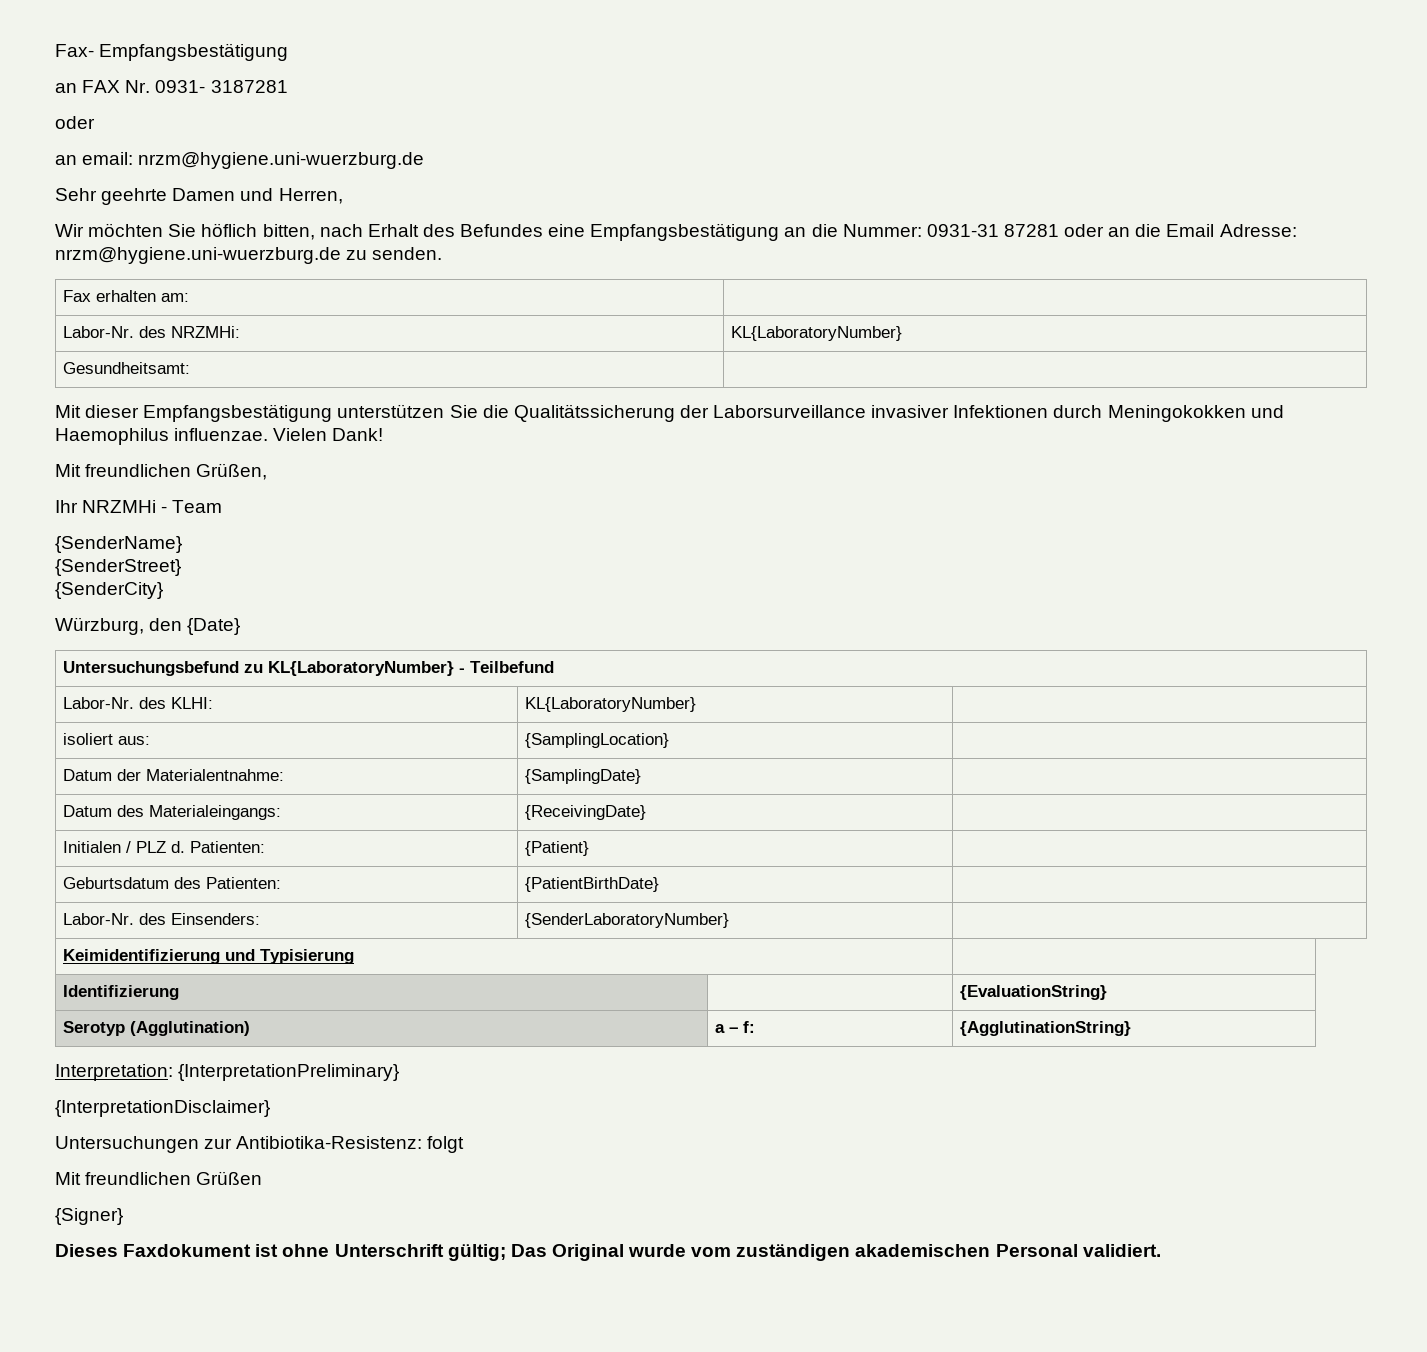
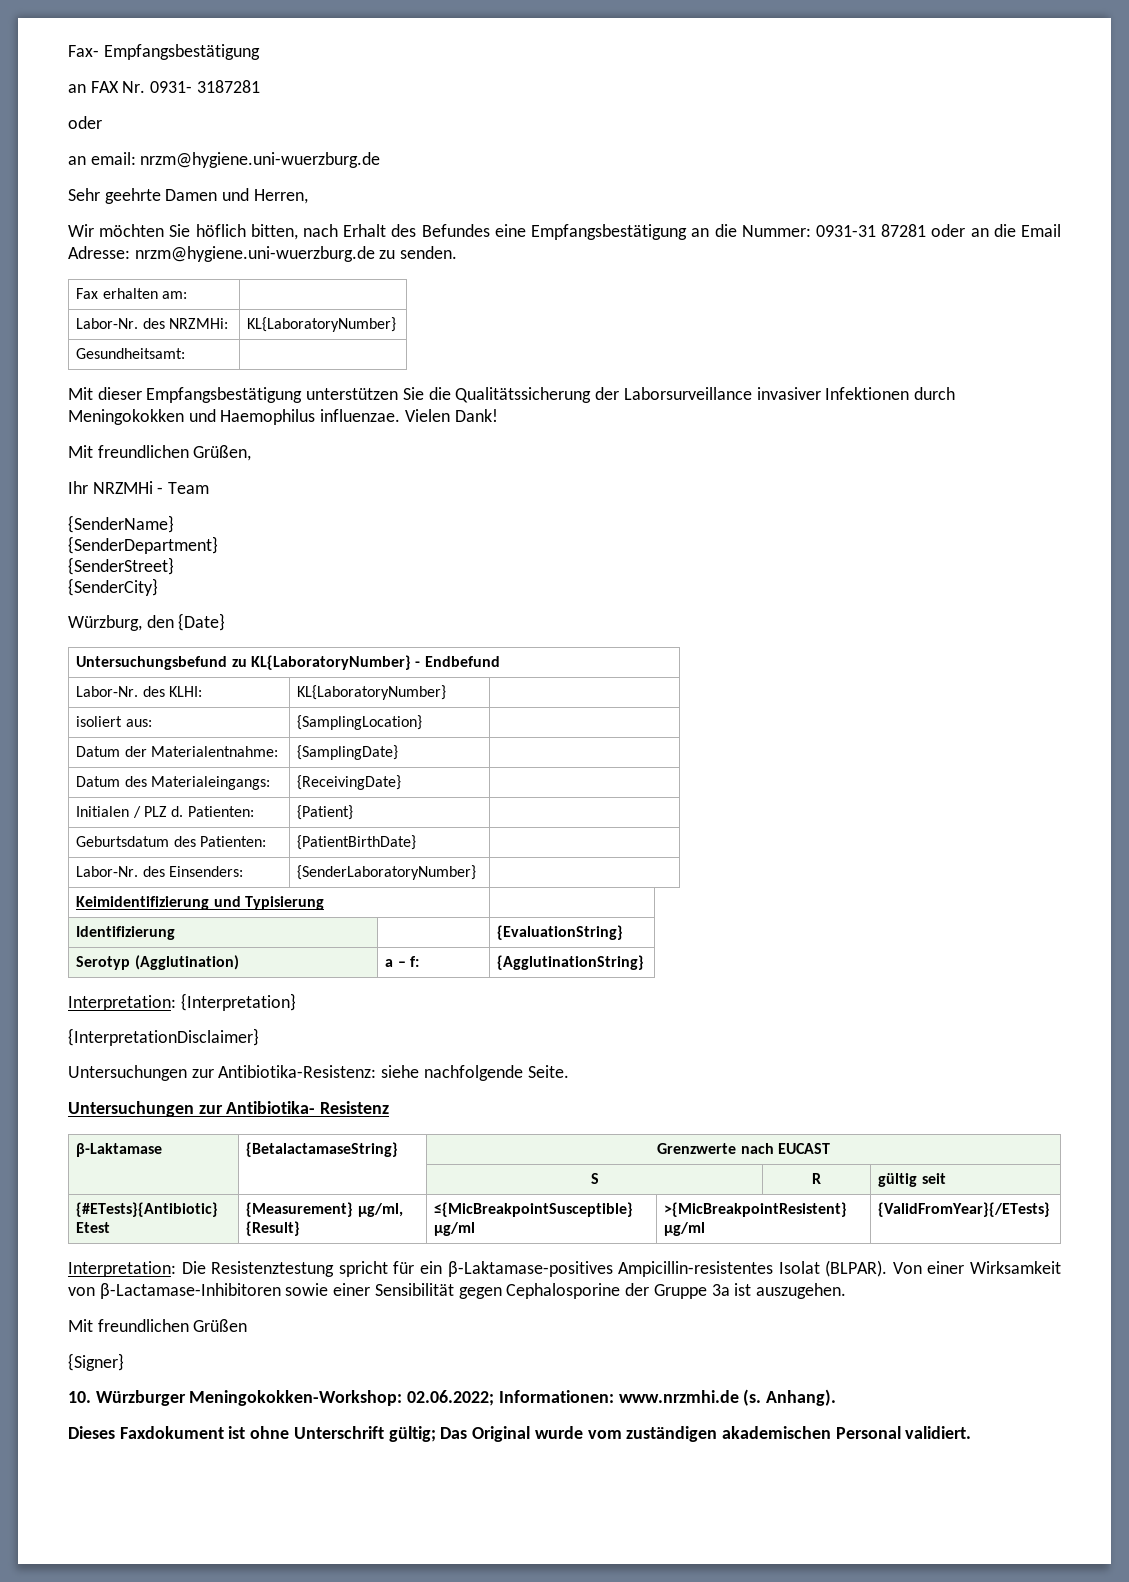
(182, 544) none -> [68,536,218,554] // {SenderDepartment}
[470,661,555,673] Teilbefund -> [424,656,500,667] Endbefund
[178,1064,400,1081] {InterpretationPreliminary} -> [180,993,296,1011] {Interpretation}
[427,1136,465,1153] [55,1171,263,1185] [55,1208,123,1225] folgt // Mit freundlichen Grüßen // {Signer} -> [381,1065,569,1081] [68,1101,390,1117] [76,1143,163,1157] [246,1142,399,1157] [657,1143,830,1154] [590,1173,599,1184] [812,1173,821,1184] [878,1173,946,1187] [76,1202,219,1217] [76,1222,111,1233] [246,1202,403,1217] [246,1221,301,1236] [434,1202,634,1217] [434,1222,476,1236] [664,1202,848,1217] [664,1222,706,1236] [878,1202,1051,1217] [68,1260,1062,1277] [68,1283,846,1299] [68,1319,248,1332] [68,1353,124,1371] [68,1389,837,1406] siehe nachfolgende Seite. // Untersuchungen zur Antibiotika- Resistenz // β-Laktamase | {BetalactamaseString} | Grenzwerte nach EUCAST // | | S | R | gültig seit // {#ETests}{Antibiotic} Etest | {Measurement} µg/ml, {Result} | ≤{MicBreakpointSusceptible} µg/ml | >{MicBreakpointResistent} µg/ml | {ValidFromYear}{/ETests} // Interpretation: Die Resistenztestung spricht für ein β-Laktamase-positives Ampicillin-resistentes Isolat (BLPAR). Von einer Wirksamkeit von β-Lactamase-Inhibitoren sowie einer Sensibilität gegen Cephalosporine der Gruppe 3a ist auszugehen. // Mit freundlichen Grüßen // {Signer} // 10. Würzburger Meningokokken-Workshop: 02.06.2022; Informationen: www.nrzmhi.de (s. Anhang).

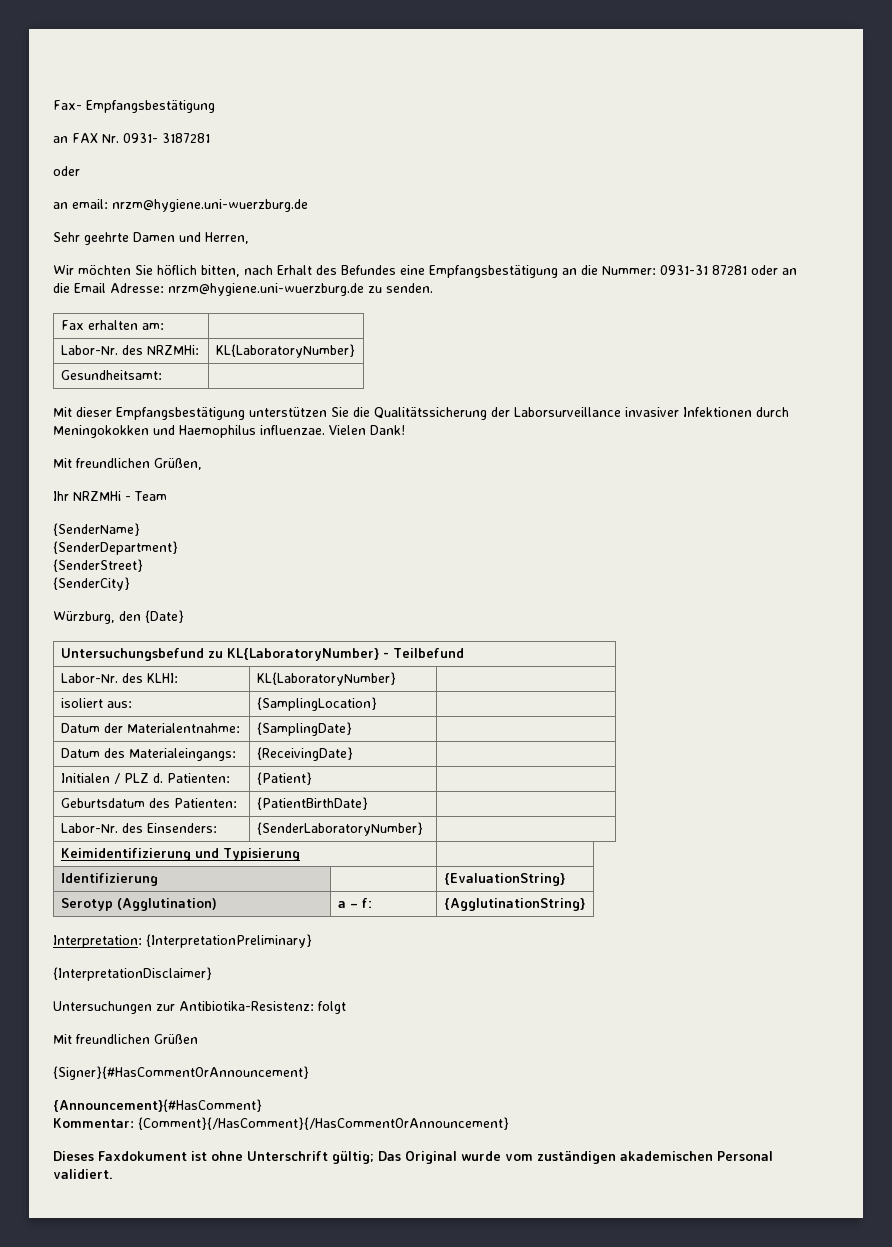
[424,656,500,667] Endbefund -> [392,648,464,658] Teilbefund
[180,993,296,1011] {Interpretation} -> [146,934,312,948] {InterpretationPreliminary}
[381,1065,569,1081] [68,1101,390,1117] [76,1143,163,1157] [246,1142,399,1157] [657,1143,830,1154] [590,1173,599,1184] [812,1173,821,1184] [878,1173,946,1187] [76,1202,219,1217] [76,1222,111,1233] [246,1202,403,1217] [246,1221,301,1236] [434,1202,634,1217] [434,1222,476,1236] [664,1202,848,1217] [664,1222,706,1236] [878,1202,1051,1217] [68,1260,1062,1277] [68,1283,846,1299] [68,1319,248,1332] [68,1353,124,1371] [68,1389,837,1406] siehe nachfolgende Seite. // Untersuchungen zur Antibiotika- Resistenz // β-Laktamase | {BetalactamaseString} | Grenzwerte nach EUCAST // | | S | R | gültig seit // {#ETests}{Antibiotic} Etest | {Measurement} µg/ml, {Result} | ≤{MicBreakpointSusceptible} µg/ml | >{MicBreakpointResistent} µg/ml | {ValidFromYear}{/ETests} // Interpretation: Die Resistenztestung spricht für ein β-Laktamase-positives Ampicillin-resistentes Isolat (BLPAR). Von einer Wirksamkeit von β-Lactamase-Inhibitoren sowie einer Sensibilität gegen Cephalosporine der Gruppe 3a ist auszugehen. // Mit freundlichen Grüßen // {Signer} // 10. Würzburger Meningokokken-Workshop: 02.06.2022; Informationen: www.nrzmhi.de (s. Anhang). -> [318,1001,346,1014] [53,1034,198,1044] [53,1066,309,1080] [53,1099,262,1112] [53,1117,509,1130] folgt // Mit freundlichen Grüßen // {Signer}{#HasCommentOrAnnouncement} // {Announcement}{#HasComment} // Kommentar: {Comment}{/HasComment}{/HasCommentOrAnnouncement}

